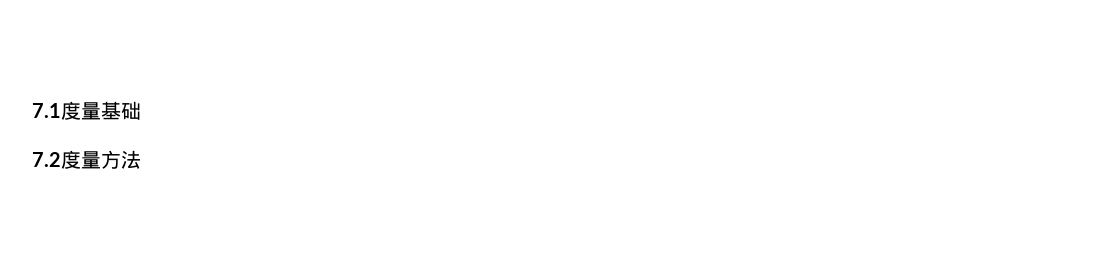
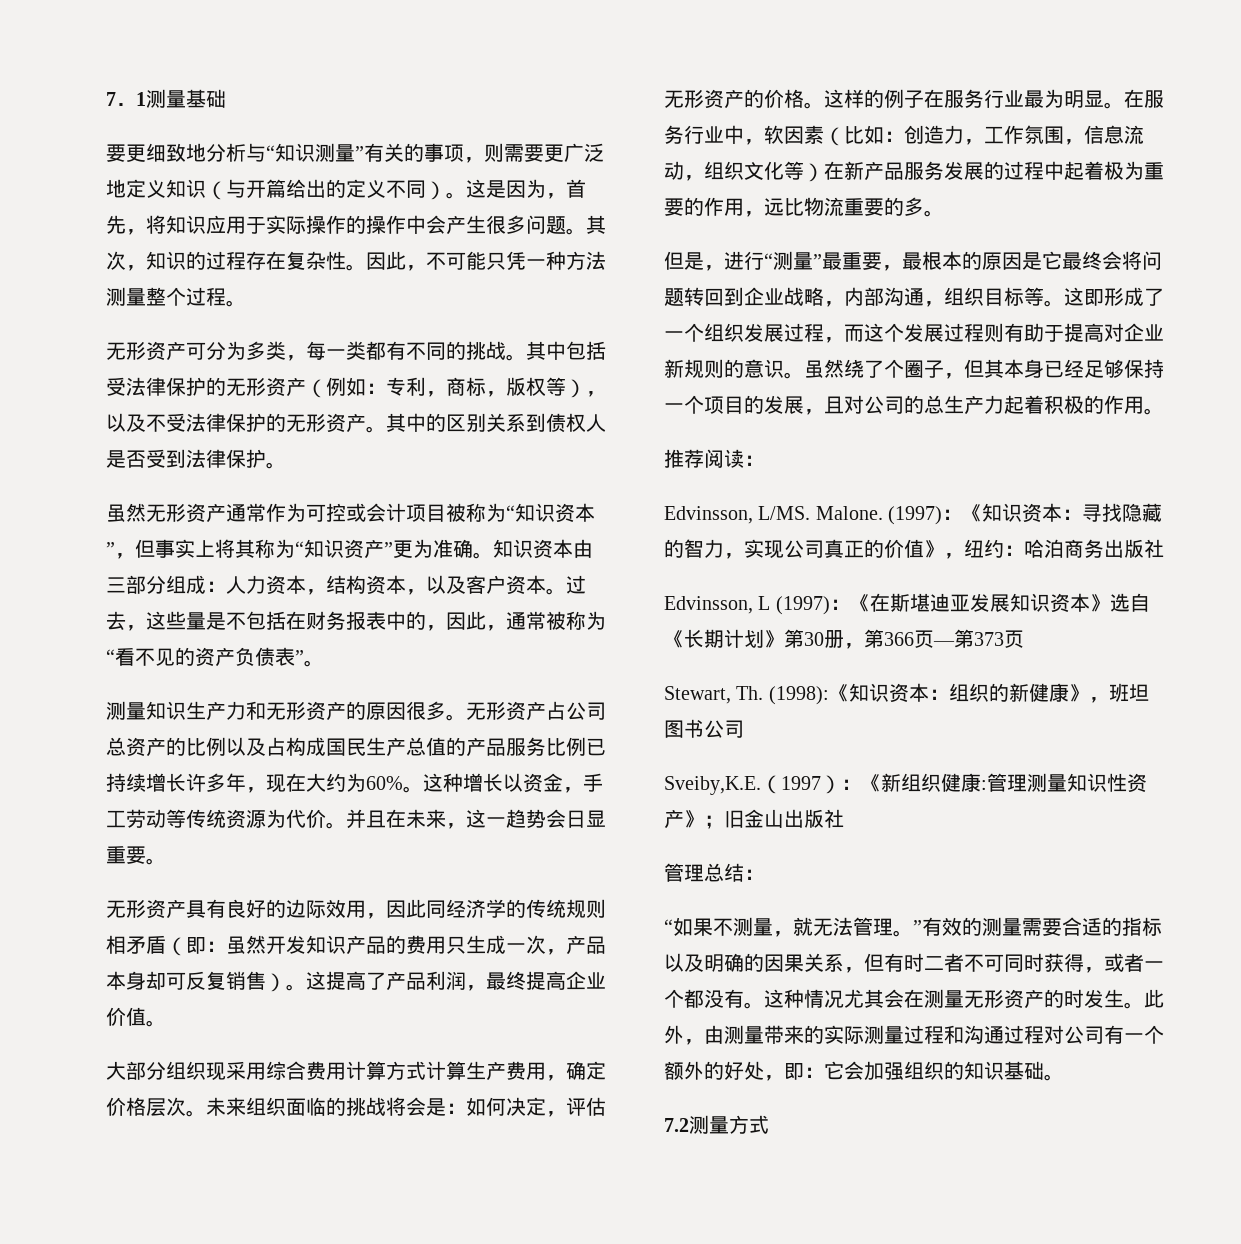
[32,101,81,120] 7.1度 -> [106,89,166,108] 7．1测
(141, 110) none -> [106,143,604,163] [106,179,586,200] [106,215,606,235] [106,251,606,271] [106,287,246,307] [106,341,606,361] [106,377,606,398] [106,413,606,433] [106,449,286,469] [106,503,595,523] [106,539,593,559] [106,575,586,595] [106,611,606,631] [106,647,324,667] [106,701,606,721] [106,737,606,757] [106,773,603,793] [106,809,606,829] [106,846,166,865] [106,899,606,919] [106,935,606,956] [106,971,606,992] [106,1007,166,1027] [106,1061,606,1081] [106,1097,606,1117] [664,89,1164,109] [664,125,1144,146] [664,161,1164,182] [664,197,944,217] [664,251,1162,271] [664,287,1164,307] [664,323,1164,343] [664,359,1164,379] [664,395,1164,415] [664,449,764,468] [664,503,1163,525] [664,539,1164,559] [664,593,1150,615] [664,629,1024,649] [664,683,1149,705] [664,719,744,738] [664,773,1147,795] [664,809,844,829] [664,863,764,882] [664,917,1162,937] [664,953,1164,973] [664,989,1164,1009] [664,1025,1164,1045] [664,1061,1064,1081] // 要更细致地分析与“知识测量”有关的事项，则需要更广泛地定义知识（与开篇给出的定义不同）。这是因为，首先，将知识应用于实际操作的操作中会产生很多问题。其次，知识的过程存在复杂性。因此，不可能只凭一种方法测量整个过程。 // 无形资产可分为多类，每一类都有不同的挑战。其中包括受法律保护的无形资产（例如：专利，商标，版权等），以及不受法律保护的无形资产。其中的区别关系到债权人是否受到法律保护。 // 虽然无形资产通常作为可控或会计项目被称为“知识资本”，但事实上将其称为“知识资产”更为准确。知识资本由三部分组成：人力资本，结构资本，以及客户资本。过去，这些量是不包括在财务报表中的，因此，通常被称为“看不见的资产负债表”。 // 测量知识生产力和无形资产的原因很多。无形资产占公司总资产的比例以及占构成国民生产总值的产品服务比例已持续增长许多年，现在大约为60%。这种增长以资金，手工劳动等传统资源为代价。并且在未来，这一趋势会日显重要。 // 无形资产具有良好的边际效用，因此同经济学的传统规则相矛盾（即：虽然开发知识产品的费用只生成一次，产品本身却可反复销售）。这提高了产品利润，最终提高企业价值。 // 大部分组织现采用综合费用计算方式计算生产费用，确定价格层次。未来组织面临的挑战将会是：如何决定，评估无形资产的价格。这样的例子在服务行业最为明显。在服务行业中，软因素（比如：创造力，工作氛围，信息流动，组织文化等）在新产品服务发展的过程中起着极为重要的作用，远比物流重要的多。 // 但是，进行“测量”最重要，最根本的原因是它最终会将问题转回到企业战略，内部沟通，组织目标等。这即形成了一个组织发展过程，而这个发展过程则有助于提高对企业新规则的意识。虽然绕了个圈子，但其本身已经足够保持一个项目的发展，且对公司的总生产力起着积极的作用。 // 推荐阅读： // Edvinsson, L/MS. Malone. (1997)：《知识资本：寻找隐藏的智力，实现公司真正的价值》，纽约：哈泊商务出版社 // Edvinsson, L (1997)：《在斯堪迪亚发展知识资本》选自《长期计划》第30册，第366页—第373页 // Stewart, Th. (1998):《知识资本：组织的新健康》，班坦图书公司 // Sveiby,K.E.（1997）：《新组织健康:管理测量知识性资产》；旧金山出版社 // 管理总结： // “如果不测量，就无法管理。”有效的测量需要合适的指标以及明确的因果关系，但有时二者不可同时获得，或者一个都没有。这种情况尤其会在测量无形资产的时发生。此外，由测量带来的实际测量过程和沟通过程对公司有一个额外的好处，即：它会加强组织的知识基础。
[61,150,141,169] 度量方法 -> [689,1115,769,1134] 测量方式

